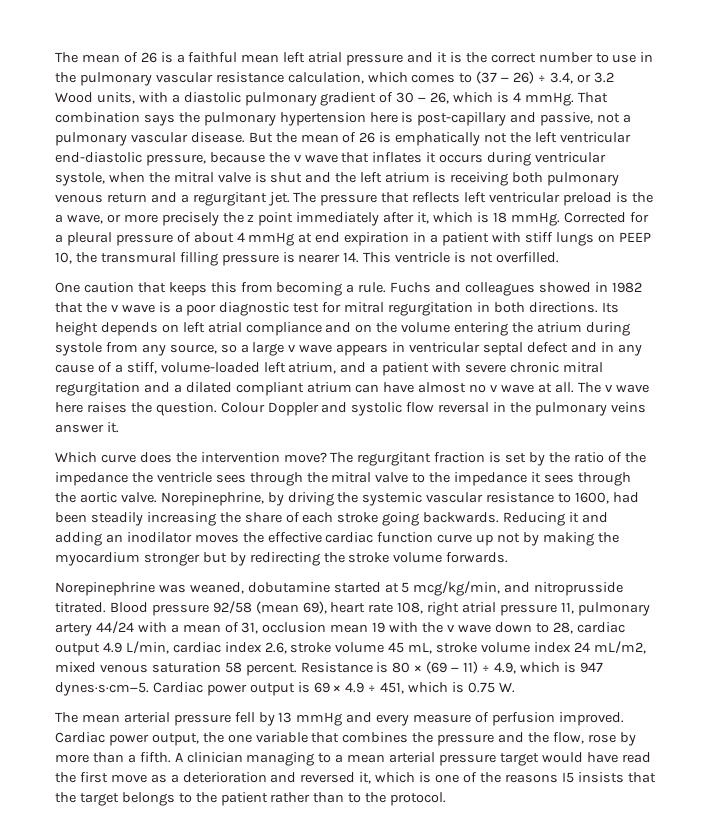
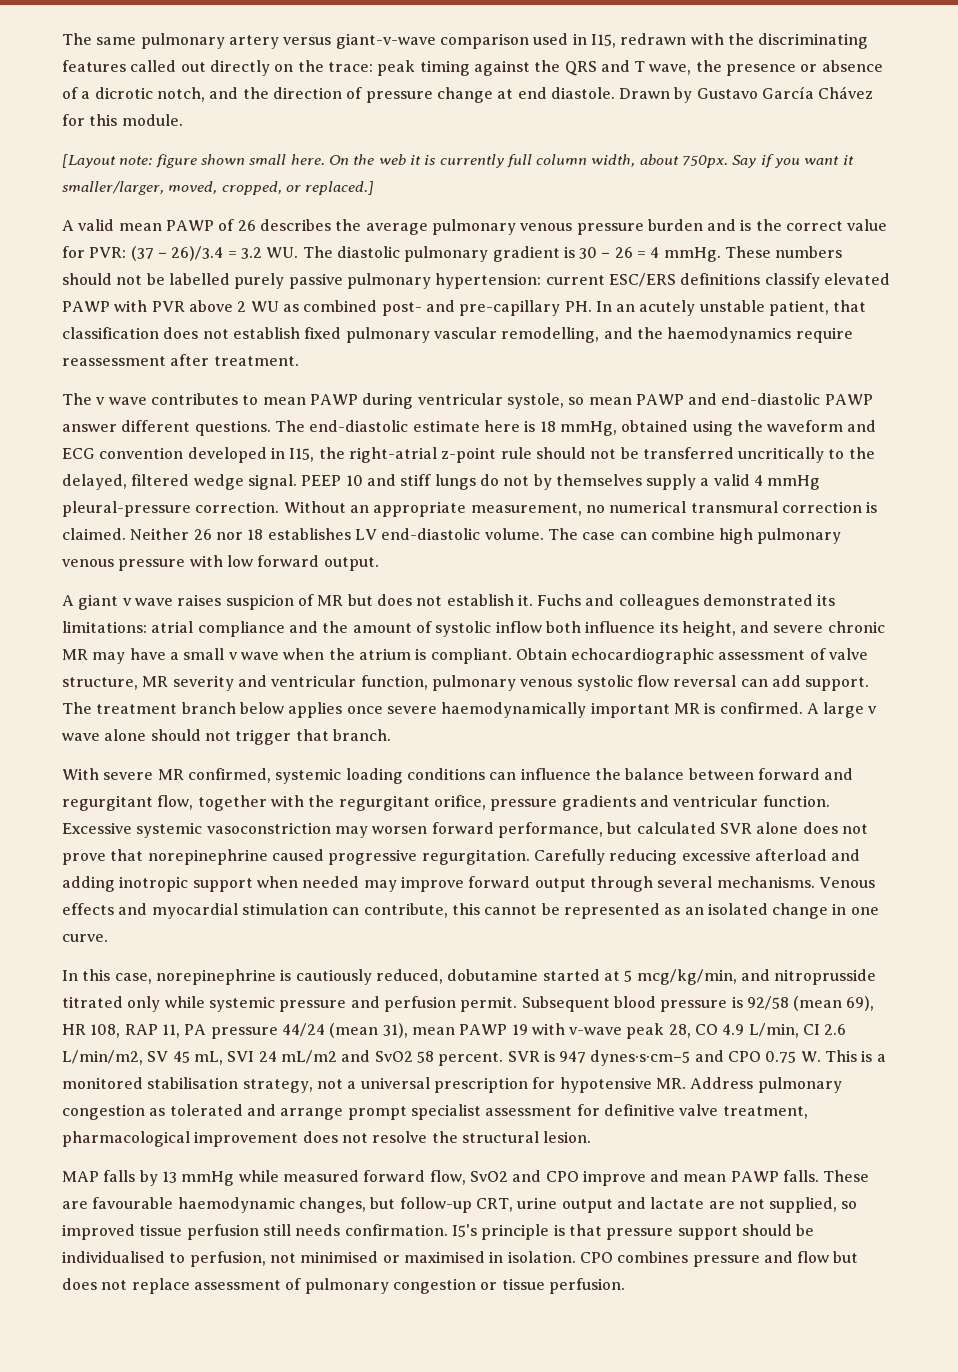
[55,52,654,66] [55,71,614,86] [55,92,180,104] The mean of 26 is a faithful mean left atrial pressure and it is the correct number to use in the pulmonary vascular resistance calculation, which comes to (37 − 26) ÷ 3.4, or 3.2 Wood units, with a -> [62,33,869,49] [62,60,883,76] [62,86,874,103] [62,114,183,126] [62,154,854,168] [62,181,375,195] [62,219,888,235] [62,246,333,261] The same pulmonary artery versus giant-v-wave comparison used in I15, redrawn with the discriminating features called out directly on the trace: peak timing against the QRS and T wave, the presence or absence of a dicrotic notch, and the direction of pressure change at end diastole. Drawn by Gustavo García Chávez for this module. // [Layout note: figure shown small here. On the web it is currently full column width, about 750px. Say if you want it smaller/larger, moved, cropped, or replaced.] // A valid mean PAWP of 26 describes the average pulmonary venous pressure burden and is the correct value for PVR: (37 − 26)/3.4 = 3.2 WU. The
[379,92,394,103] of -> [563,246,575,258] is
[430,92,608,106] [55,112,632,126] [55,132,631,146] [55,152,607,166] [55,172,619,186] [55,192,653,206] [55,212,649,226] [55,232,651,246] [55,252,559,266] [55,282,642,296] [55,302,619,316] [55,322,630,336] [55,342,642,356] [55,362,603,376] [55,382,649,396] [55,402,646,416] [55,422,119,433] [55,452,646,466] [55,472,631,486] [55,492,639,506] [55,512,608,526] [55,532,619,546] [55,552,509,566] [55,582,244,596] 26, which is 4 mmHg. That combination says the pulmonary hypertension here is post-capillary and passive, not a pulmonary vascular disease. But the mean of 26 is emphatically not the left ventricular end-diastolic pressure, because the v wave that inflates it occurs during ventricular systole, when the mitral valve is shut and the left atrium is receiving both pulmonary venous return and a regurgitant jet. The pressure that reflects left ventricular preload is the a wave, or more precisely the z point immediately after it, which is 18 mmHg. Corrected for a pleural pressure of about 4 mmHg at end expiration in a patient with stiff lungs on PEEP 10, the transmural filling pressure is nearer 14. This ventricle is not overfilled. // One caution that keeps this from becoming a rule. Fuchs and colleagues showed in 1982 that the v wave is a poor diagnostic test for mitral regurgitation in both directions. Its height depends on left atrial compliance and on the volume entering the atrium during systole from any source, so a large v wave appears in ventricular septal defect and in any cause of a stiff, volume-loaded left atrium, and a patient with severe chronic mitral regurgitation and a dilated compliant atrium can have almost no v wave at all. The v wave here raises the question. Colour Doppler and systolic flow reversal in the pulmonary veins answer it. // Which curve does the intervention move? The regurgitant fraction is set by the ratio of the impedance the ventricle sees through the mitral valve to the impedance it sees through the aortic valve. Norepinephrine, by driving the systemic vascular resistance to 1600, had been steadily increasing the share of each stroke going backwards. Reducing it and adding an inodilator moves the effective cardiac function curve up not by making the myocardium stronger but by redirecting the stroke volume forwards. // Norepinephrine was weaned, -> [614,246,843,262] [62,273,890,289] [62,300,867,316] [62,327,853,343] [62,354,299,366] [62,393,873,409] [62,420,877,436] [62,447,875,463] [62,474,821,490] [62,501,878,517] [62,528,842,544] [62,555,379,571] [62,594,836,610] [62,621,885,637] [62,648,869,664] [62,675,870,691] [62,702,878,718] [62,729,391,745] [62,768,854,784] [62,795,830,811] [62,822,868,838] [62,849,861,865] [62,876,875,892] [62,903,879,919] [62,934,108,942] [62,969,443,985] 26 = 4 mmHg. These numbers should not be labelled purely passive pulmonary hypertension: current ESC/ERS definitions classify elevated PAWP with PVR above 2 WU as combined post- and pre-capillary PH. In an acutely unstable patient, that classification does not establish fixed pulmonary vascular remodelling, and the haemodynamics require reassessment after treatment. // The v wave contributes to mean PAWP during ventricular systole, so mean PAWP and end-diastolic PAWP answer different questions. The end-diastolic estimate here is 18 mmHg, obtained using the waveform and ECG convention developed in I15, the right-atrial z-point rule should not be transferred uncritically to the delayed, filtered wedge signal. PEEP 10 and stiff lungs do not by themselves supply a valid 4 mmHg pleural-pressure correction. Without an appropriate measurement, no numerical transmural correction is claimed. Neither 26 nor 18 establishes LV end-diastolic volume. The case can combine high pulmonary venous pressure with low forward output. // A giant v wave raises suspicion of MR but does not establish it. Fuchs and colleagues demonstrated its limitations: atrial compliance and the amount of systolic inflow both influence its height, and severe chronic MR may have a small v wave when the atrium is compliant. Obtain echocardiographic assessment of valve structure, MR severity and ventricular function, pulmonary venous systolic flow reversal can add support. The treatment branch below applies once severe haemodynamically important MR is confirmed. A large v wave alone should not trigger that branch. // With severe MR confirmed, systemic loading conditions can influence the balance between forward and regurgitant flow, together with the regurgitant orifice, pressure gradients and ventricular function. Excessive systemic vasoconstriction may worsen forward performance, but calculated SVR alone does not prove that norepinephrine caused progressive regurgitation. Carefully reducing excessive afterload and adding inotropic support when needed may improve forward output through several mechanisms. Venous effects and myocardial stimulation can contribute, this cannot be represented as an isolated change in one curve. // In this case, norepinephrine is cautiously reduced,
[55,601,650,616] [55,621,625,636] [55,641,646,656] [55,661,603,676] [55,682,515,696] [55,712,624,726] [55,732,636,746] [55,752,651,766] [55,772,656,784] [55,792,447,806] titrated. Blood pressure 92/58 (mean 69), heart rate 108, right atrial pressure 11, pulmonary artery 44/24 with a mean of 31, occlusion mean 19 with the v wave down to 28, cardiac output 4.9 L/min, cardiac index 2.6, stroke volume 45 mL, stroke volume index 24 mL/m2, mixed venous saturation 58 percent. Resistance is 80 × (69 − 11) ÷ 4.9, which is 947 dynes·s·cm−5. Cardiac power output is 69 × 4.9 ÷ 451, which is 0.75 W. // The mean arterial pressure fell by 13 mmHg and every measure of perfusion improved. Cardiac power output, the one variable that combines the pressure and the flow, rose by more than a fifth. A clinician managing to a mean arterial pressure target would have read the first move as a deterioration and reversed it, which is one of the reasons I5 insists that the target belongs to the patient rather than to the protocol. -> [62,996,875,1012] [62,1023,847,1039] [62,1050,886,1066] [62,1077,842,1093] [62,1104,808,1120] [62,1131,592,1147] [62,1170,870,1186] [62,1197,858,1213] [62,1224,815,1240] [62,1251,859,1267] [62,1278,625,1294] titrated only while systemic pressure and perfusion permit. Subsequent blood pressure is 92/58 (mean 69), HR 108, RAP 11, PA pressure 44/24 (mean 31), mean PAWP 19 with v-wave peak 28, CO 4.9 L/min, CI 2.6 L/min/m2, SV 45 mL, SVI 24 mL/m2 and SvO2 58 percent. SVR is 947 dynes·s·cm−5 and CPO 0.75 W. This is a monitored stabilisation strategy, not a universal prescription for hypotensive MR. Address pulmonary congestion as tolerated and arrange prompt specialist assessment for definitive valve treatment, pharmacological improvement does not resolve the structural lesion. // MAP falls by 13 mmHg while measured forward flow, SvO2 and CPO improve and mean PAWP falls. These are favourable haemodynamic changes, but follow-up CRT, urine output and lactate are not supplied, so improved tissue perfusion still needs confirmation. I5's principle is that pressure support should be individualised to perfusion, not minimised or maximised in isolation. CPO combines pressure and flow but does not replace assessment of pulmonary congestion or tissue perfusion.

